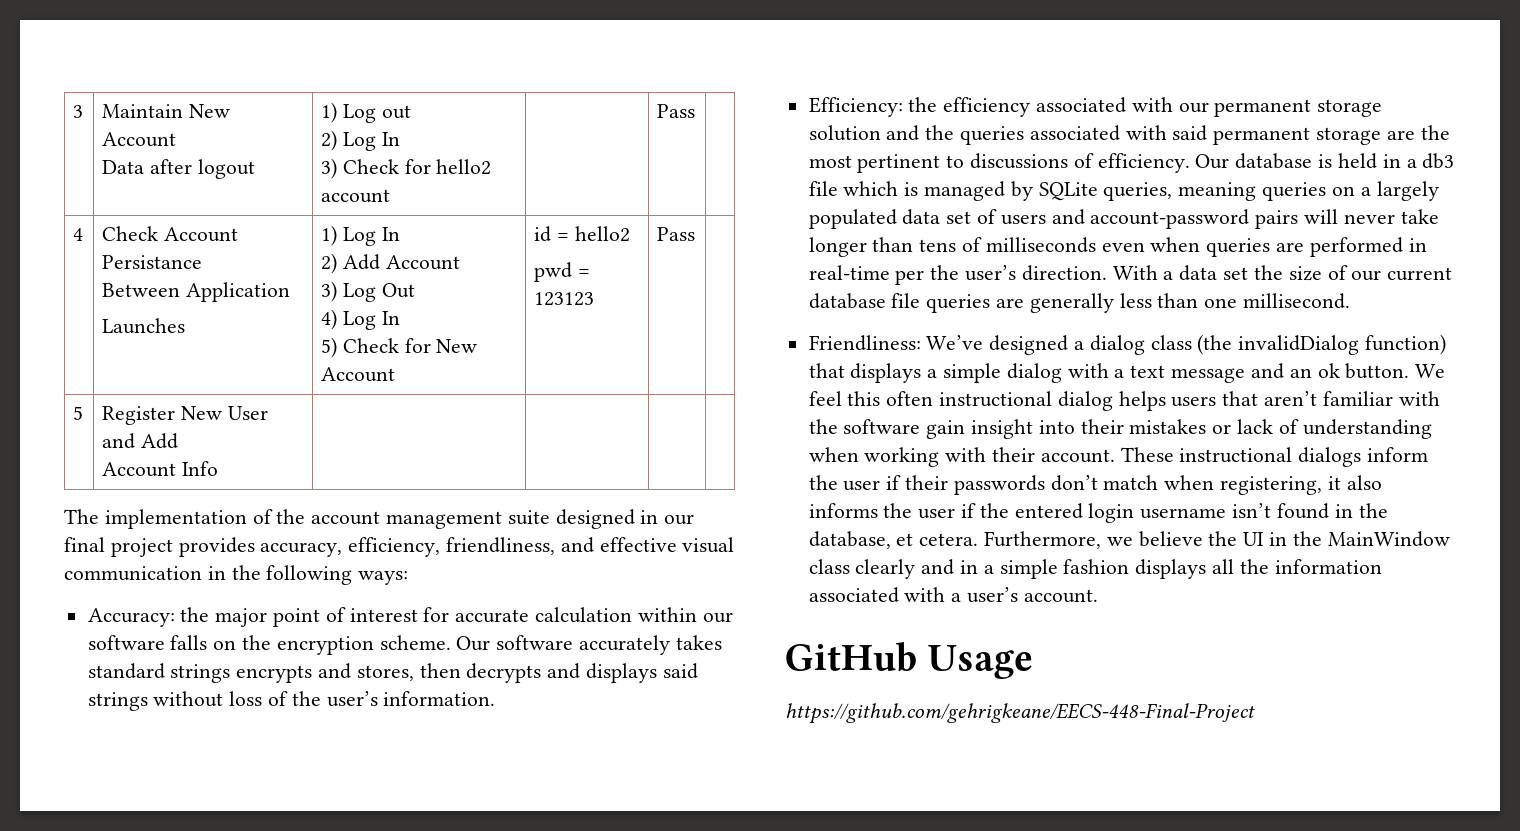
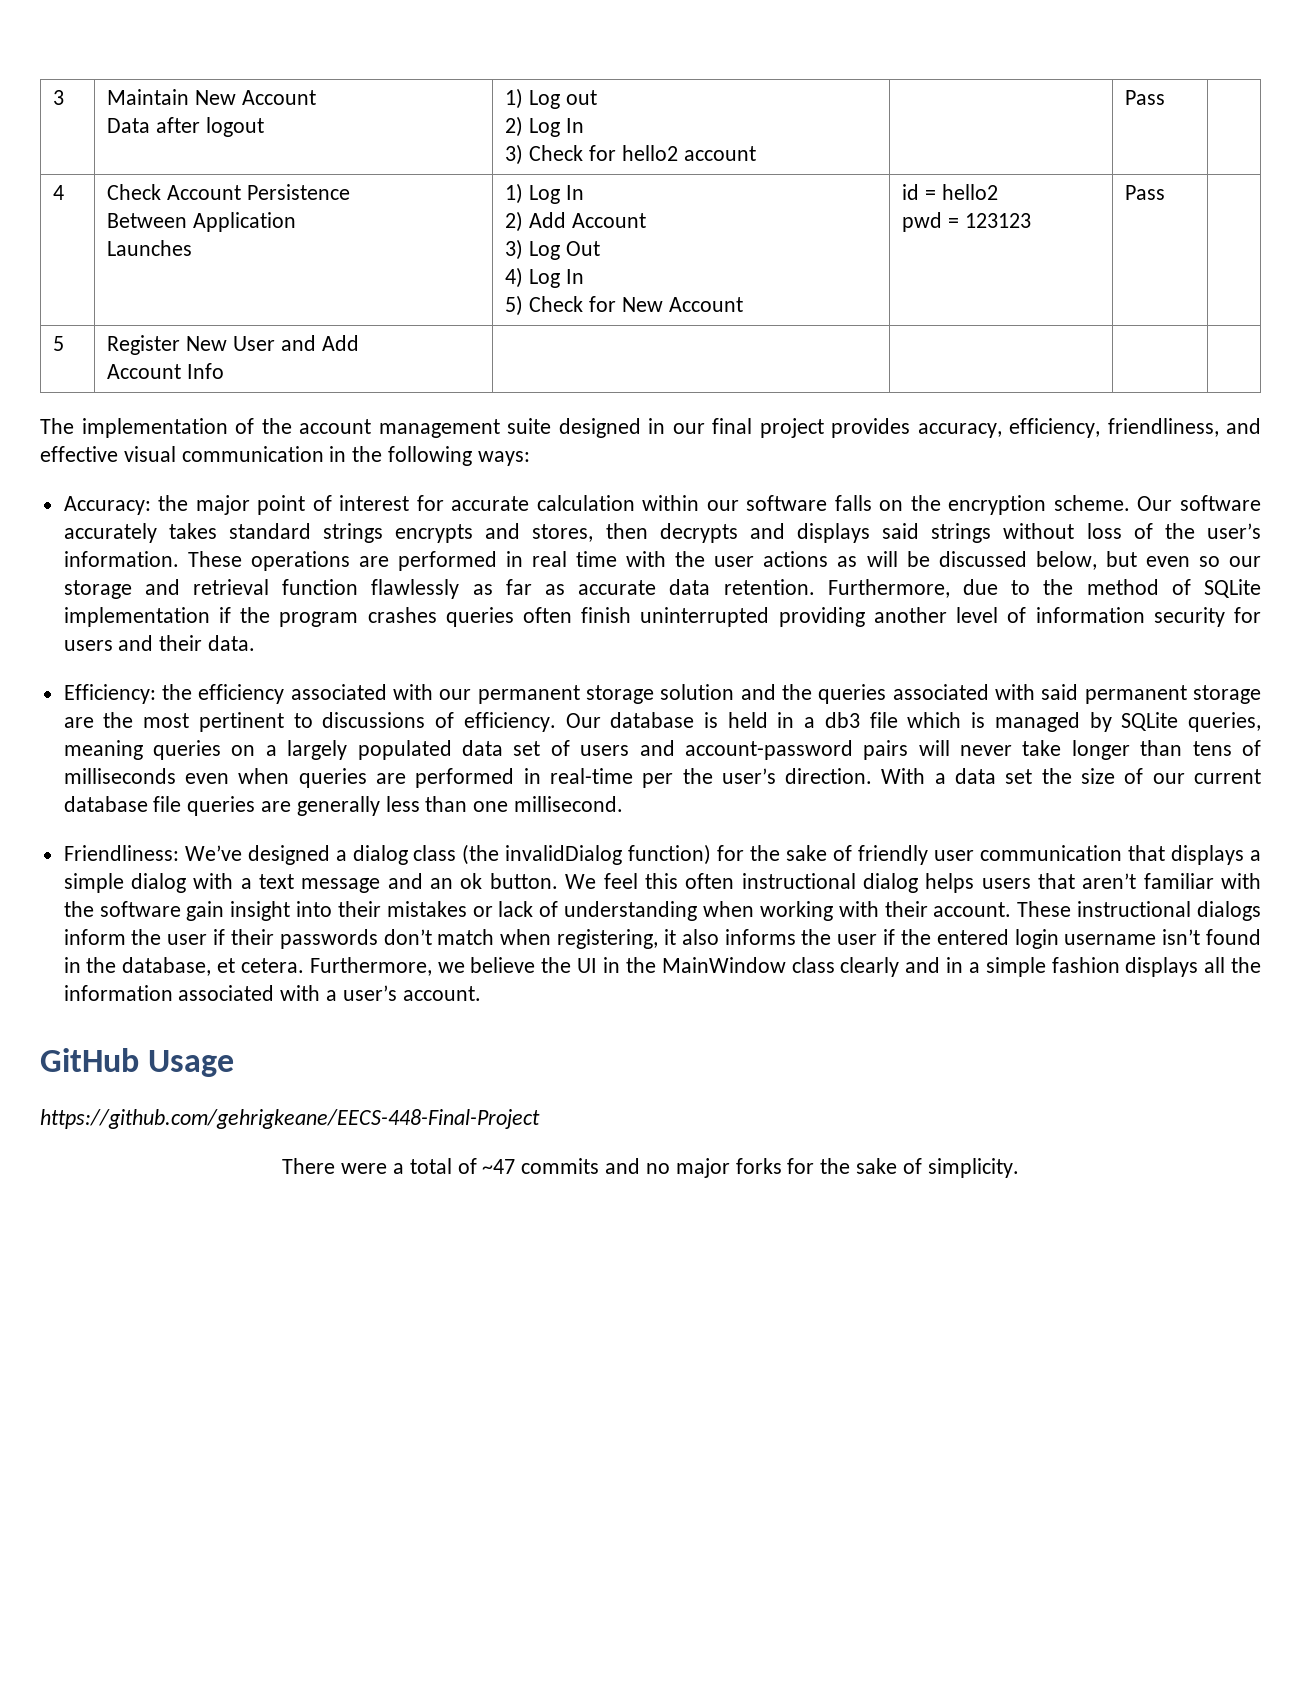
[102,255,203,269] Persistance -> [247,184,351,200] Persistence
(496, 698) none -> [187,551,1261,571] [63,579,1262,599] [63,607,1261,627] [63,635,256,651] These operations are performed in real time with the user actions as will be discussed below, but even so our storage and retrieval function flawlessly as far as accurate data retention. Furthermore, due to the method of SQLite implementation if the program crashes queries often finish uninterrupted providing another level of information security for users and their data.
(1447, 344) none -> [717,845,1123,865] for the sake of friendly user communication
(1255, 713) none -> [282,1158,1019,1178] // There were a total of ~47 commits and no major forks for the sake of simplicity.

